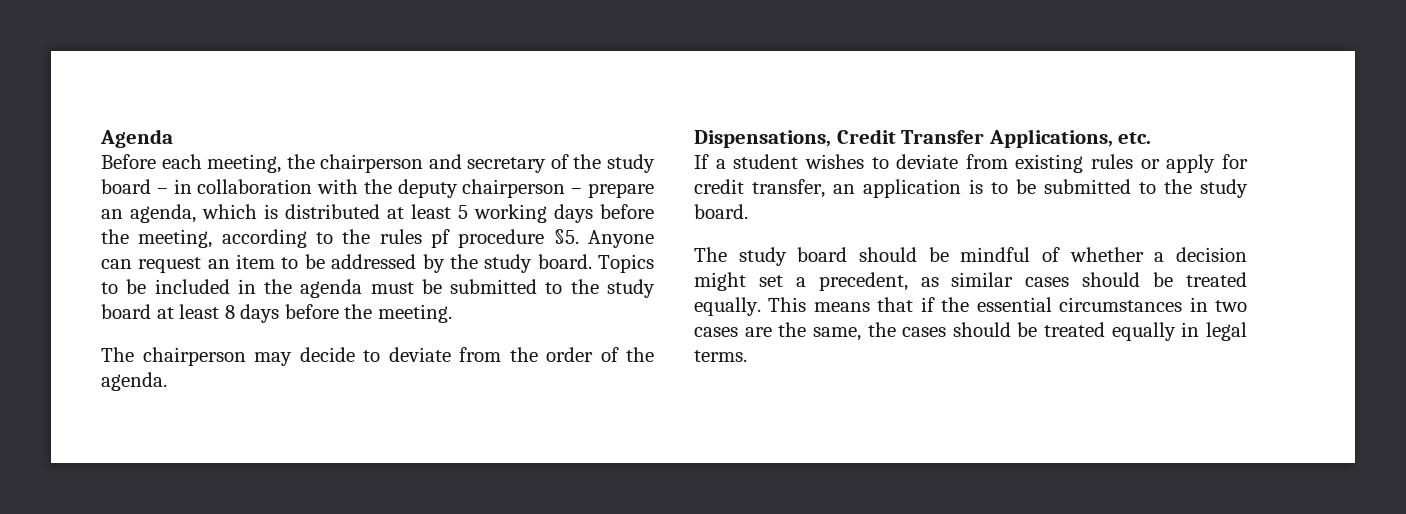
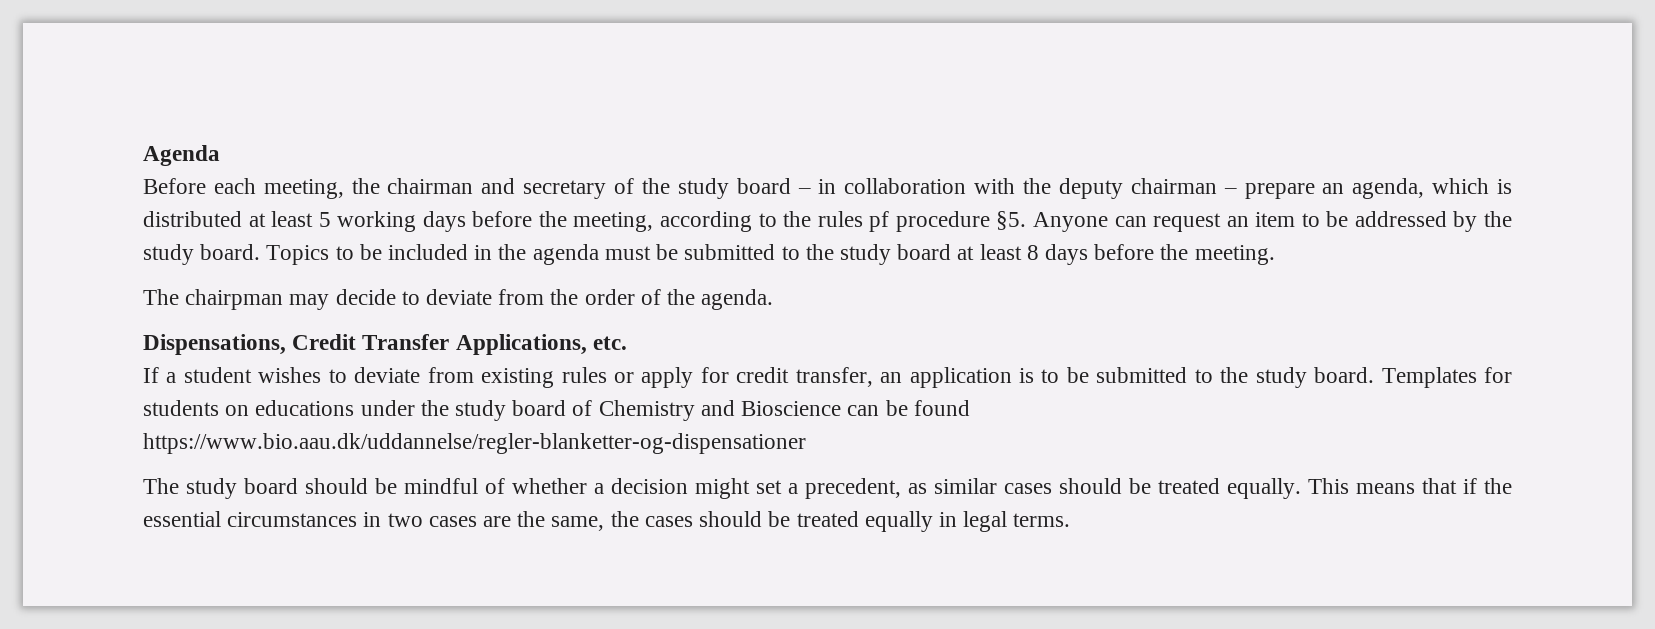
[320,154,424,173] chairperson -> [387,178,474,194] chairman
[462,179,566,198] chairperson -> [1130,178,1217,194] chairman
[142,347,246,366] chairperson -> [185,289,284,310] chairpman
(748, 211) none -> [1381,367,1513,388] [143,400,970,421] [143,433,806,454] Templates for students on educations under the study board of Chemistry and Bioscience can be found https://www.bio.aau.dk/uddannelse/regler-blanketter-og-dispensationer

